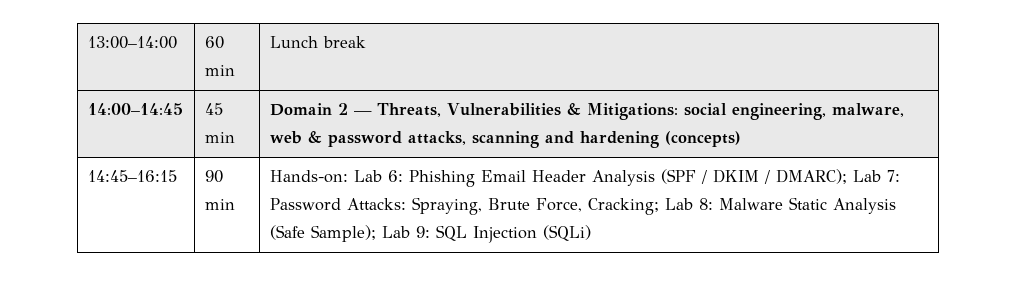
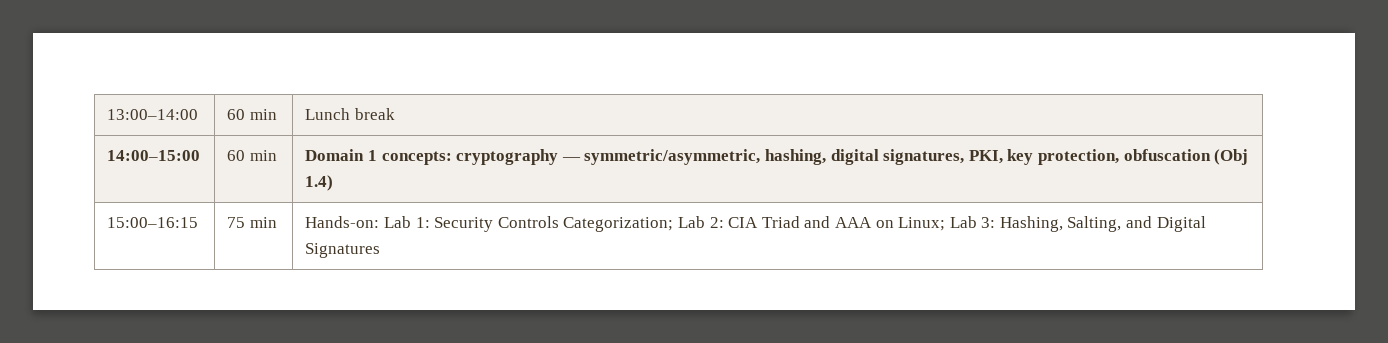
[87,103,183,115] [204,103,223,115] 14:00–14:45 | 45 -> [107,150,201,161] [227,150,246,161] 14:00–15:00 | 60
[337,103,904,120] [269,131,741,148] [87,170,177,182] [204,170,223,183] [204,199,235,210] [269,169,900,187] [269,197,896,215] [269,225,591,243] 2 — Threats, Vulnerabilities & Mitigations: social engineering, malware, web & password attacks, scanning and hardening (concepts) // 14:45–16:15 | 90 min | Hands-on: Lab 6: Phishing Email Header Analysis (SPF / DKIM / DMARC); Lab 7: Password Attacks: Spraying, Brute Force, Cracking; Lab 8: Malware Static Analysis (Safe Sample); Lab 9: SQL Injection (SQLi) -> [368,149,1249,165] [305,175,334,191] [107,217,199,228] [227,217,278,228] [305,216,1206,232] [305,243,381,258] 1 concepts: cryptography — symmetric/asymmetric, hashing, digital signatures, PKI, key protection, obfuscation (Obj 1.4) // 15:00–16:15 | 75 min | Hands-on: Lab 1: Security Controls Categorization; Lab 2: CIA Triad and AAA on Linux; Lab 3: Hashing, Salting, and Digital Signatures

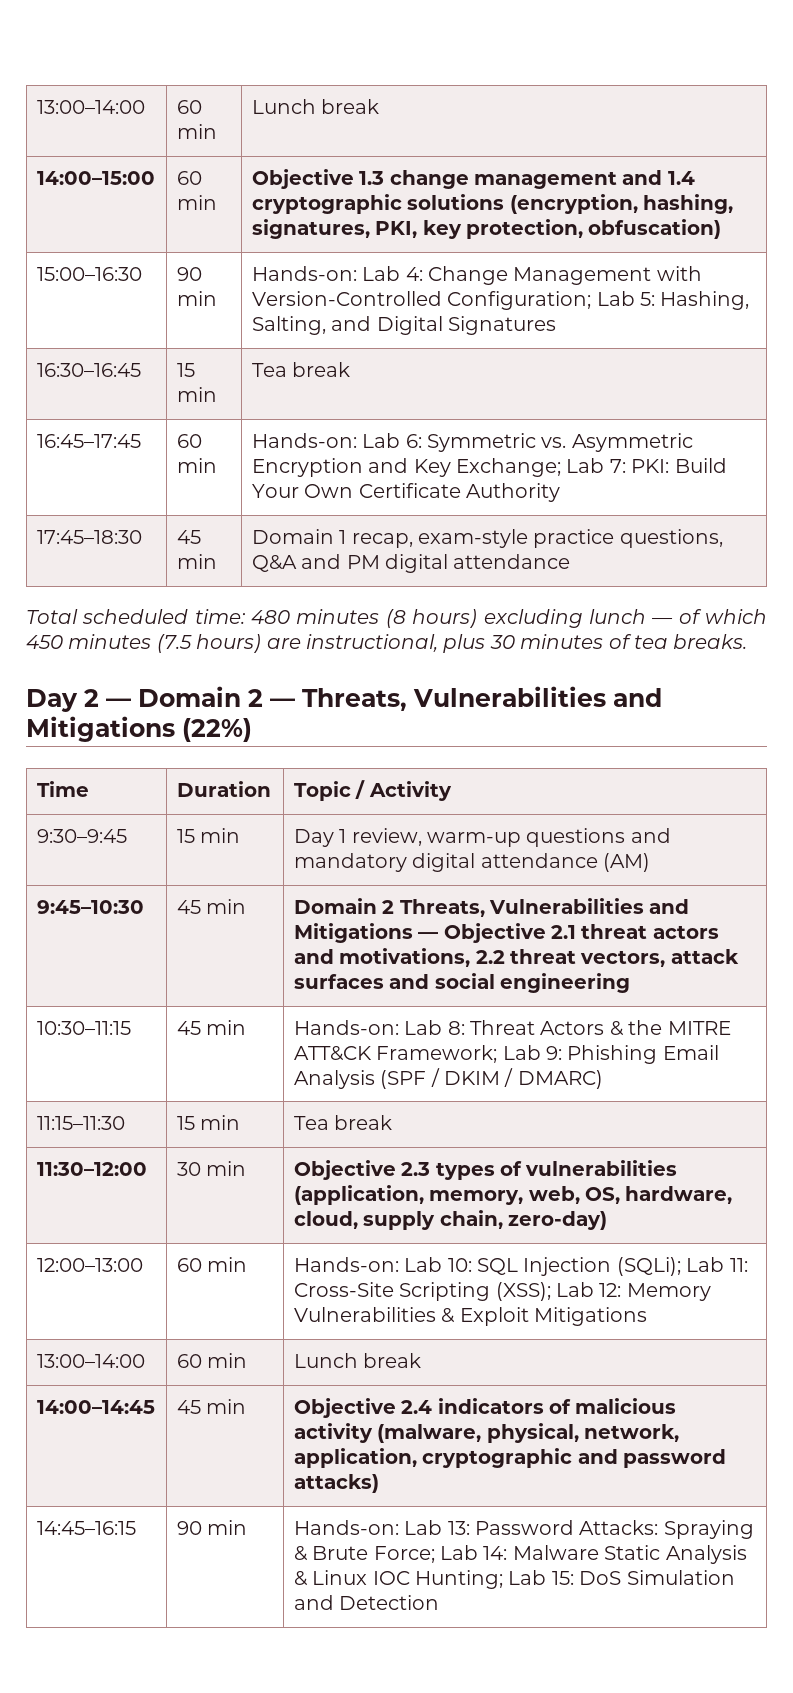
[305,149,1249,165] [305,175,334,191] [107,217,199,228] [227,217,278,228] [305,216,996,232] Domain 1 concepts: cryptography — symmetric/asymmetric, hashing, digital signatures, PKI, key protection, obfuscation (Obj 1.4) // 15:00–16:15 | 75 min | Hands-on: Lab 1: Security Controls Categorization; Lab 2: CIA Triad and AAA on Linux; Lab 3: -> [251,169,695,189] [251,194,733,214] [251,219,722,239] [36,267,142,281] [176,267,202,281] [176,291,217,306] [251,266,702,285] [251,291,655,310] Objective 1.3 change management and 1.4 cryptographic solutions (encryption, hashing, signatures, PKI, key protection, obfuscation) // 15:00–16:30 | 90 min | Hands-on: Lab 4: Change Management with Version-Controlled Configuration; Lab 5:
(381, 250) none -> [36,363,141,377] [176,363,195,377] [176,387,217,402] [251,362,351,377] [36,434,141,448] [176,434,202,448] [176,458,217,473] [251,433,693,452] [251,458,727,477] [251,483,560,502] [36,530,142,544] [176,530,201,544] [176,554,217,569] [251,529,723,548] [251,554,571,573] [26,609,768,628] [26,634,748,653] [26,686,662,712] [26,716,252,742] [36,781,89,797] [176,781,271,797] [293,780,452,801] [36,829,127,843] [176,828,241,843] [293,828,671,847] [293,853,650,872] [36,900,144,914] [176,899,247,914] [293,898,690,917] [293,923,719,943] [293,948,739,967] [293,973,630,993] [36,1021,131,1035] [176,1020,247,1035] [293,1020,731,1036] [293,1045,719,1064] [293,1068,603,1089] [36,1116,125,1130] [176,1115,241,1130] [293,1115,393,1130] [36,1162,147,1176] [176,1161,247,1176] [293,1160,678,1180] [293,1185,733,1205] [293,1210,607,1230] [36,1258,143,1272] [176,1257,248,1272] [293,1257,748,1276] [293,1282,711,1301] [293,1307,647,1326] [36,1354,145,1368] [176,1353,248,1368] [293,1353,422,1368] [36,1400,155,1414] [176,1399,247,1414] [293,1398,677,1418] [293,1423,679,1443] [293,1448,726,1468] [293,1474,379,1493] [36,1521,136,1535] [176,1520,248,1535] [293,1520,754,1539] [293,1545,747,1564] [293,1570,735,1589] [293,1595,440,1610] // 16:30–16:45 | 15 min | Tea break // 16:45–17:45 | 60 min | Hands-on: Lab 6: Symmetric vs. Asymmetric Encryption and Key Exchange; Lab 7: PKI: Build Your Own Certificate Authority // 17:45–18:30 | 45 min | Domain 1 recap, exam-style practice questions, Q&A and PM digital attendance // Total scheduled time: 480 minutes (8 hours) excluding lunch — of which 450 minutes (7.5 hours) are instructional, plus 30 minutes of tea breaks. // Day 2 — Domain 2 — Threats, Vulnerabilities and Mitigations (22%) // Time | Duration | Topic / Activity // 9:30–9:45 | 15 min | Day 1 review, warm-up questions and mandatory digital attendance (AM) // 9:45–10:30 | 45 min | Domain 2 Threats, Vulnerabilities and Mitigations — Objective 2.1 threat actors and motivations, 2.2 threat vectors, attack surfaces and social engineering // 10:30–11:15 | 45 min | Hands-on: Lab 8: Threat Actors & the MITRE ATT&CK Framework; Lab 9: Phishing Email Analysis (SPF / DKIM / DMARC) // 11:15–11:30 | 15 min | Tea break // 11:30–12:00 | 30 min | Objective 2.3 types of vulnerabilities (application, memory, web, OS, hardware, cloud, supply chain, zero-day) // 12:00–13:00 | 60 min | Hands-on: Lab 10: SQL Injection (SQLi); Lab 11: Cross-Site Scripting (XSS); Lab 12: Memory Vulnerabilities & Exploit Mitigations // 13:00–14:00 | 60 min | Lunch break // 14:00–14:45 | 45 min | Objective 2.4 indicators of malicious activity (malware, physical, network, application, cryptographic and password attacks) // 14:45–16:15 | 90 min | Hands-on: Lab 13: Password Attacks: Spraying & Brute Force; Lab 14: Malware Static Analysis & Linux IOC Hunting; Lab 15: DoS Simulation and Detection

